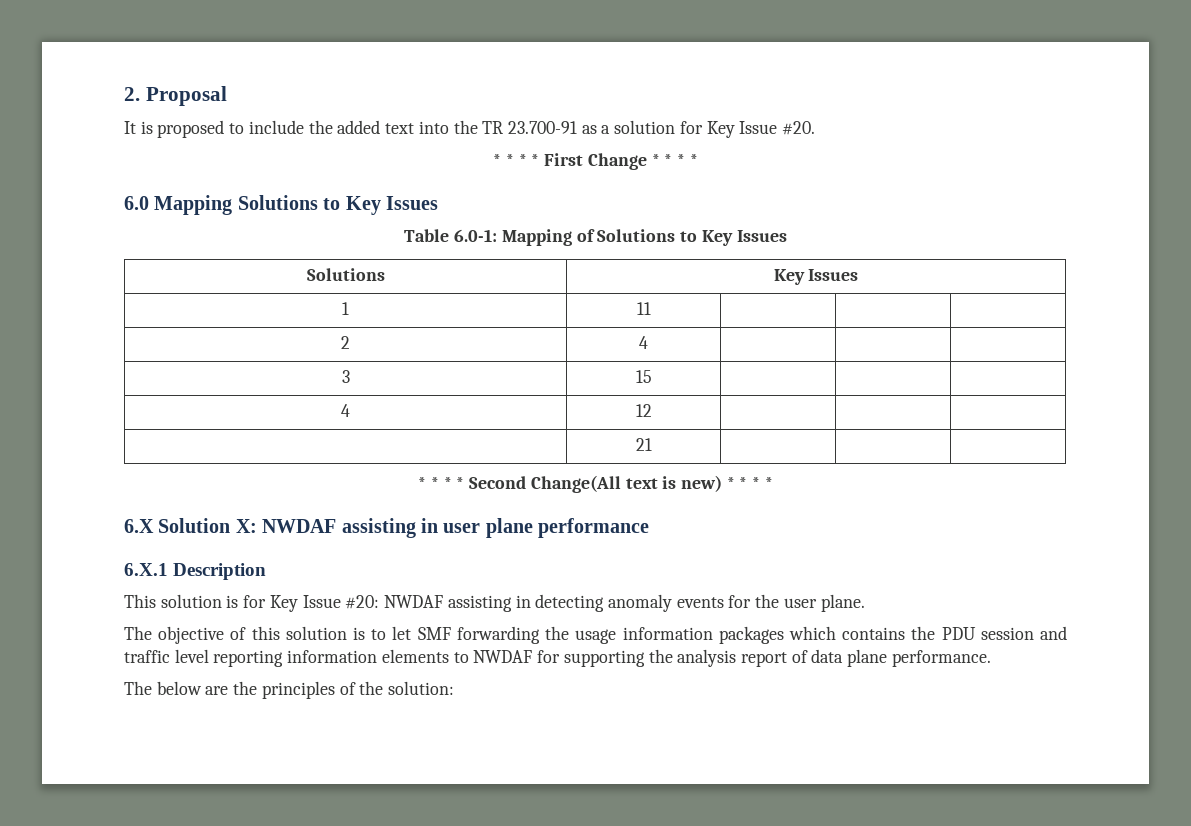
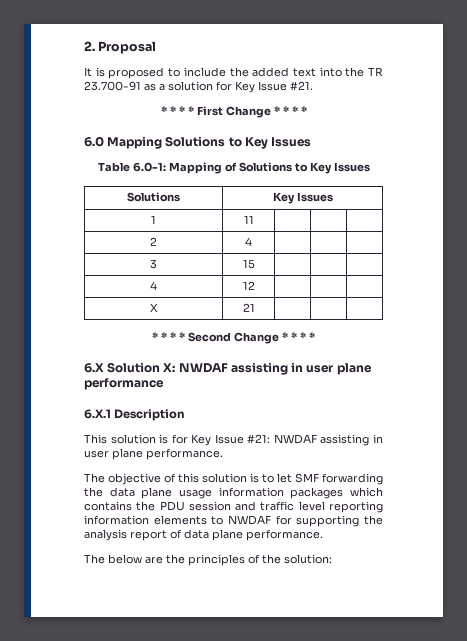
[782,121,816,135] #20. -> [290,81,313,90] #21.
(652, 410) none -> [149,303,158,312] X
[530,475,722,493] Change(All text is new) -> [234,332,279,344] Change
[345,594,865,612] #20: NWDAF assisting in detecting anomaly events for the user plane. -> [247,434,383,446] [84,448,223,460] #21: NWDAF assisting in user plane performance.
(570, 633) none -> [109,487,173,499] data plane

